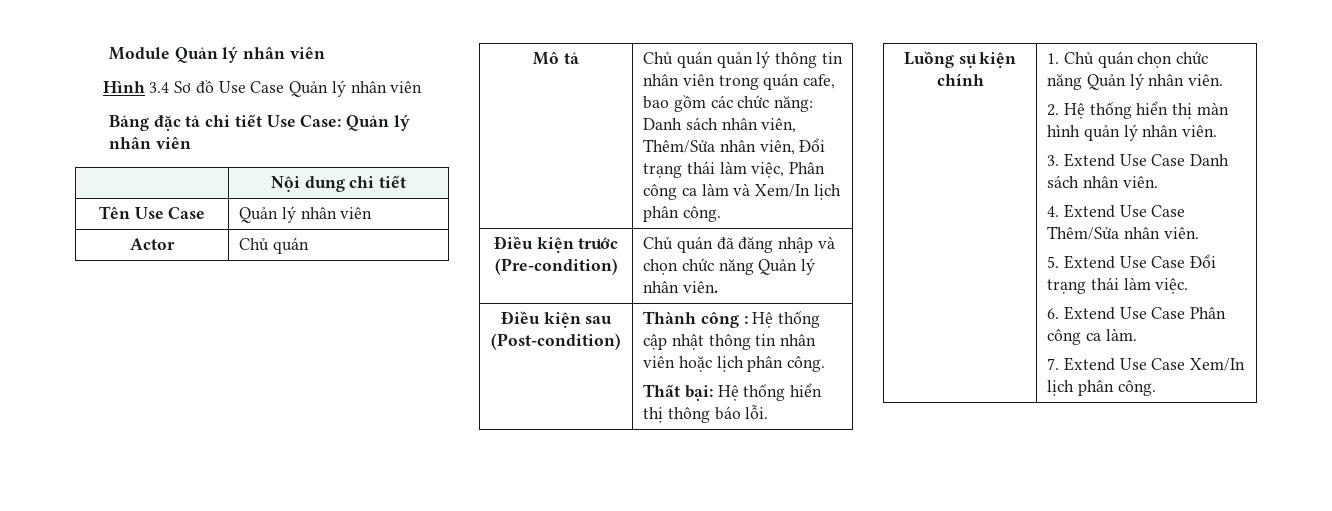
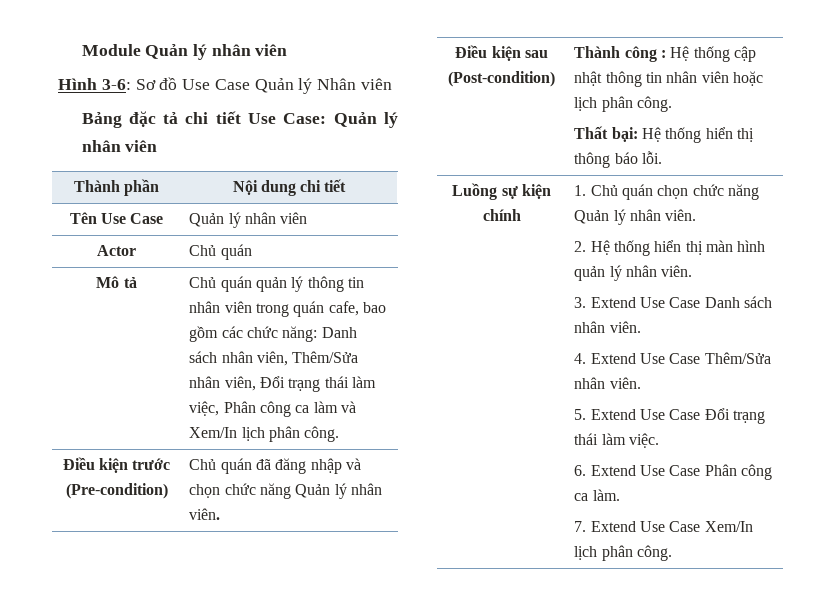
[149,82,170,93] 3.4 -> [101,79,131,90] 3-6:
[350,81,387,93] nhân -> [317,78,357,90] Nhân
(191, 143) none -> [73,179,160,196] Thành phần

